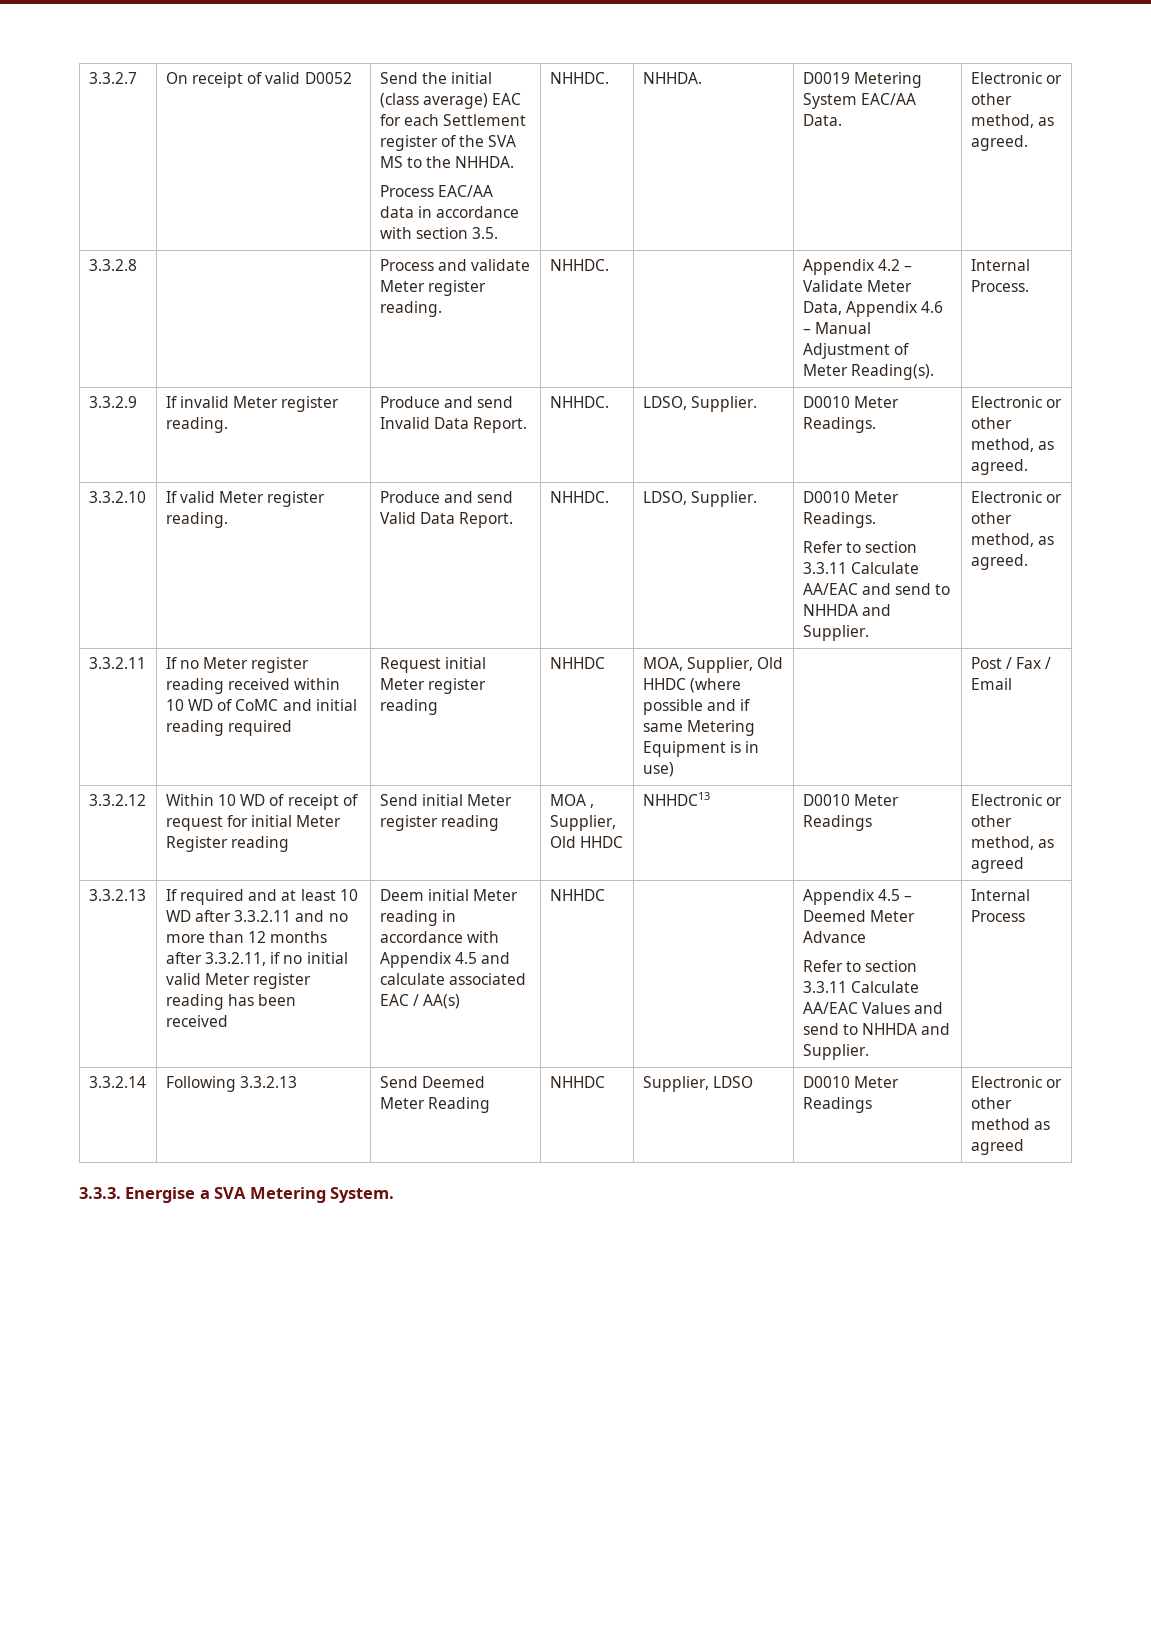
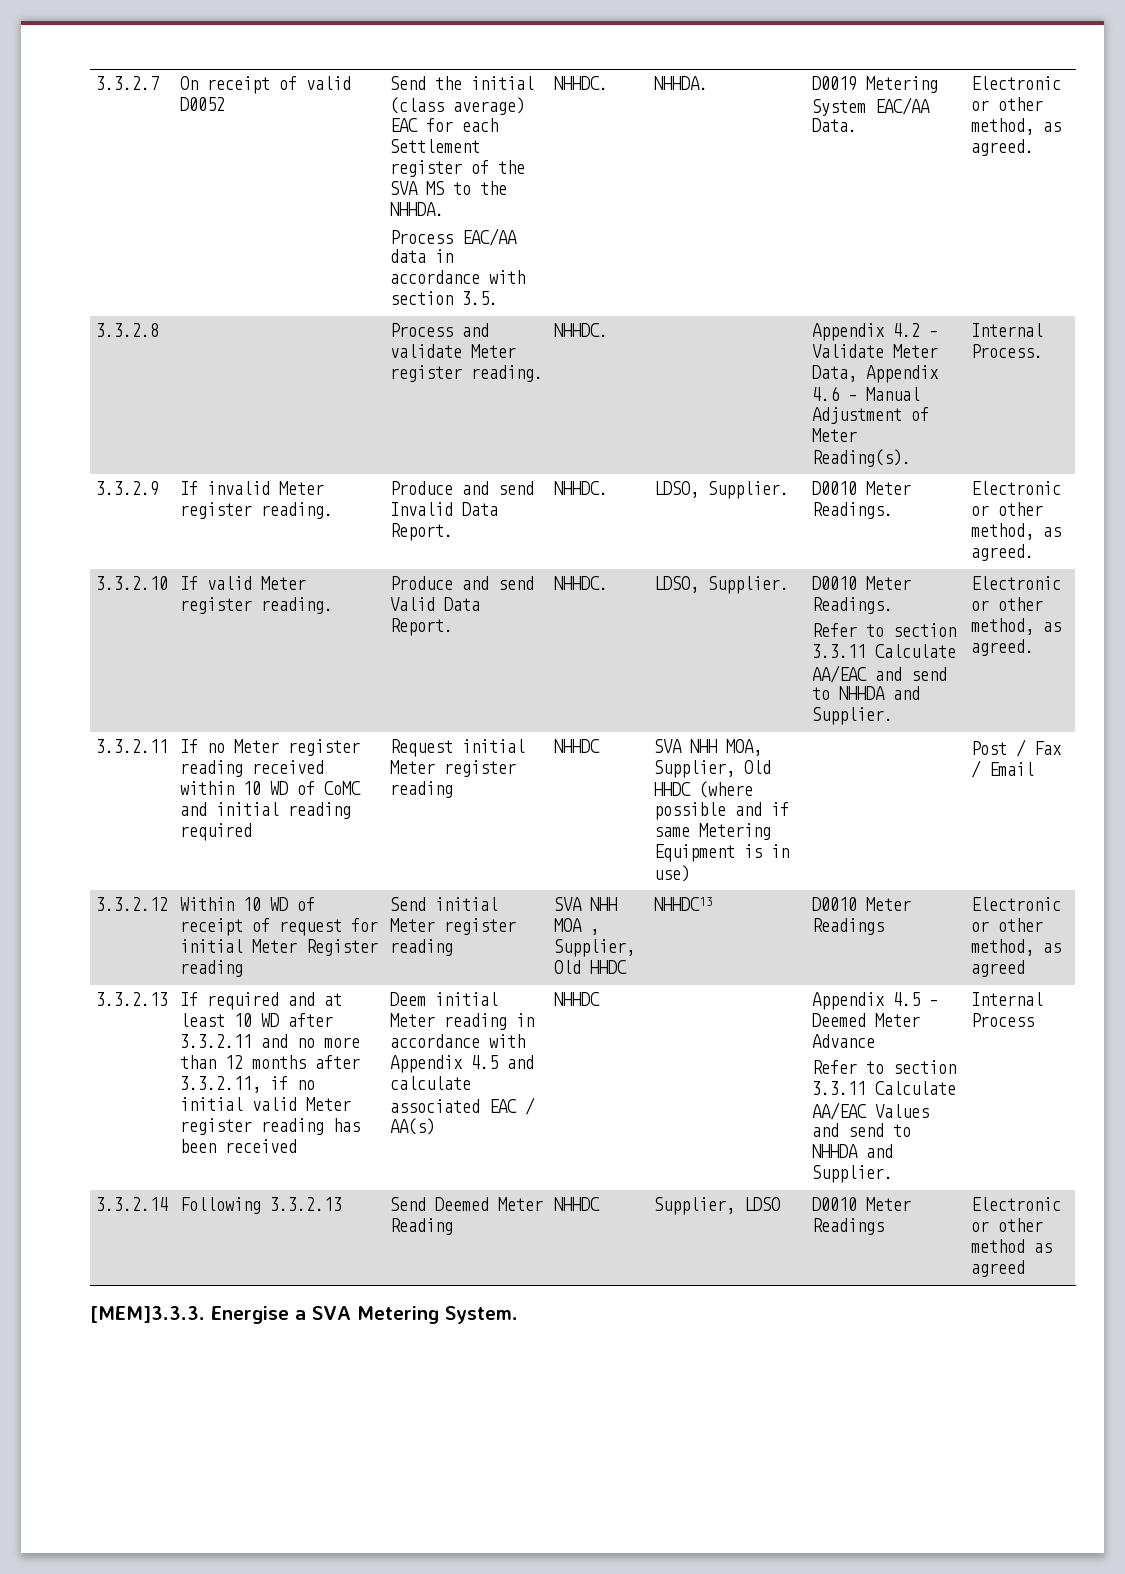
(605, 663) none -> [653,739,717,753] SVA NHH
(500, 823) none -> [553,897,617,911] SVA NHH
[79,1187,121,1199] 3.3.3. -> [90,1306,205,1323] [MEM]3.3.3.

